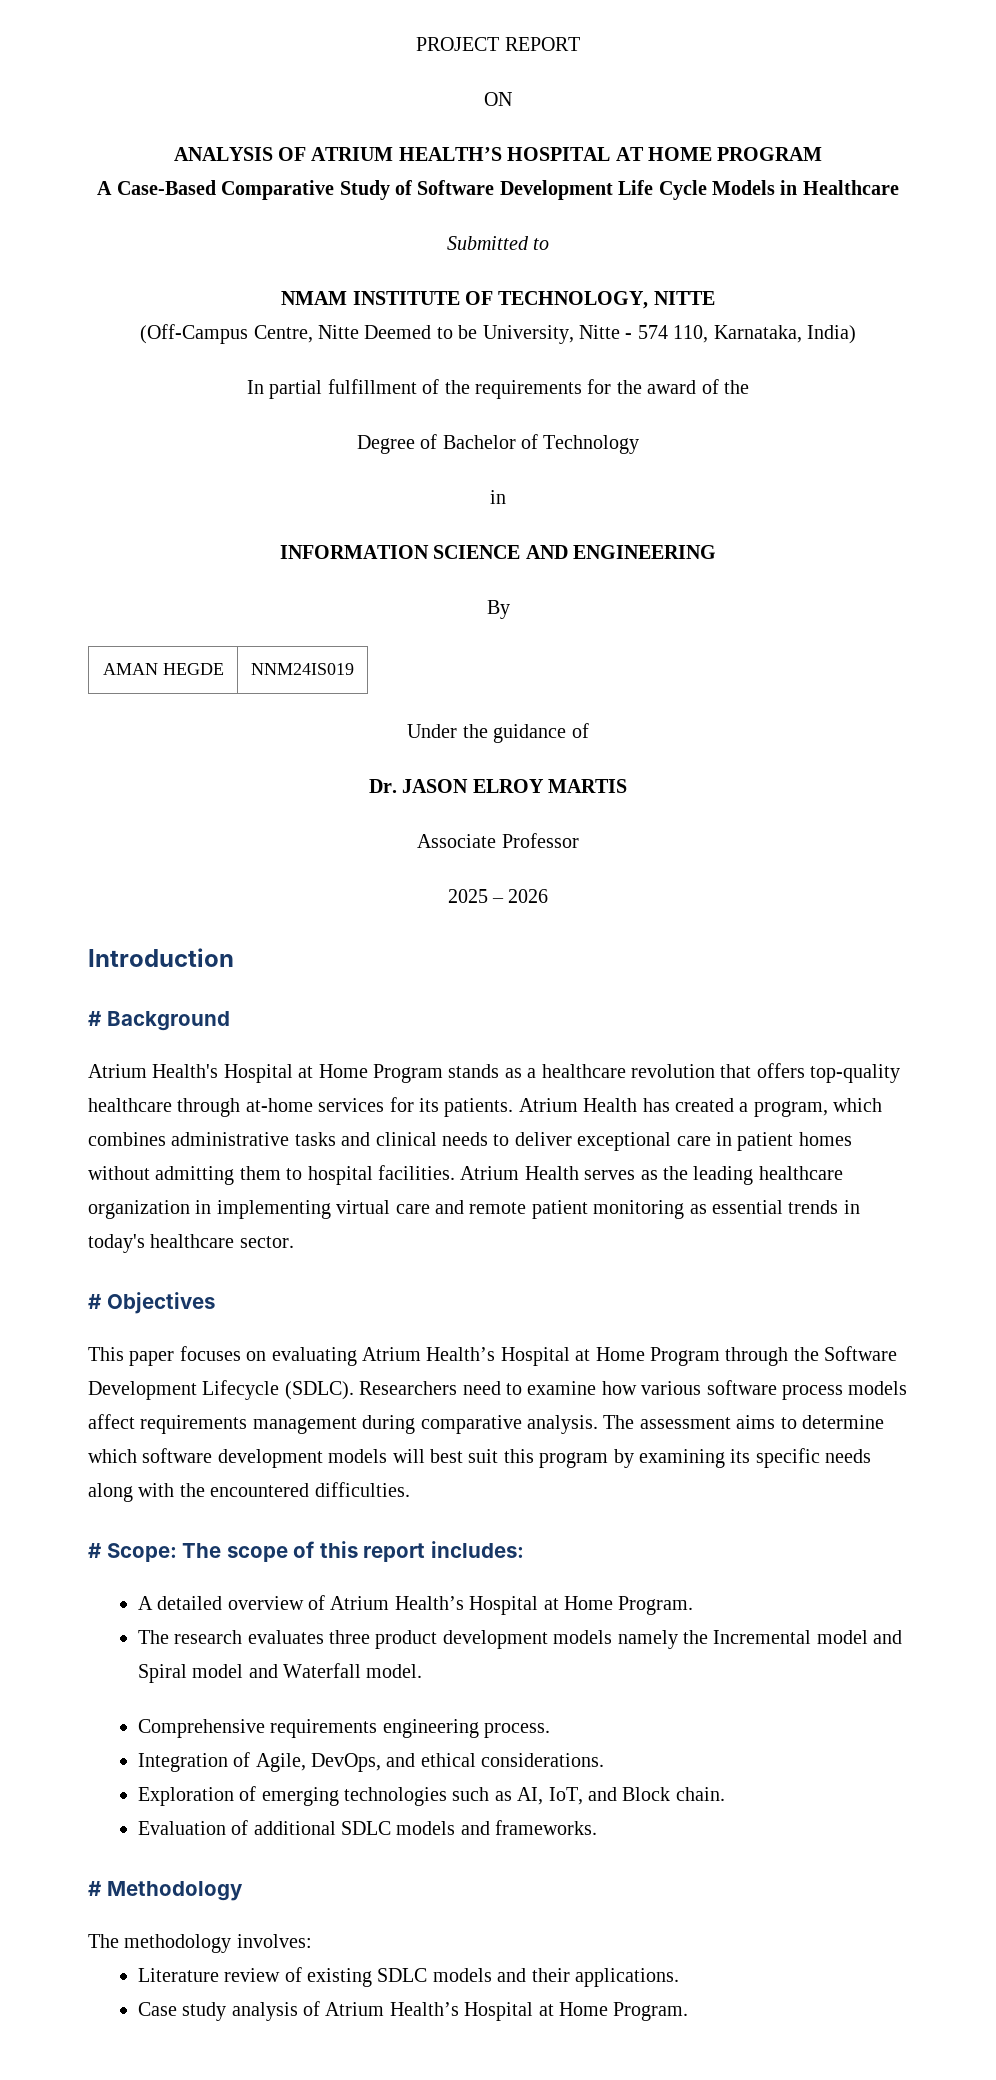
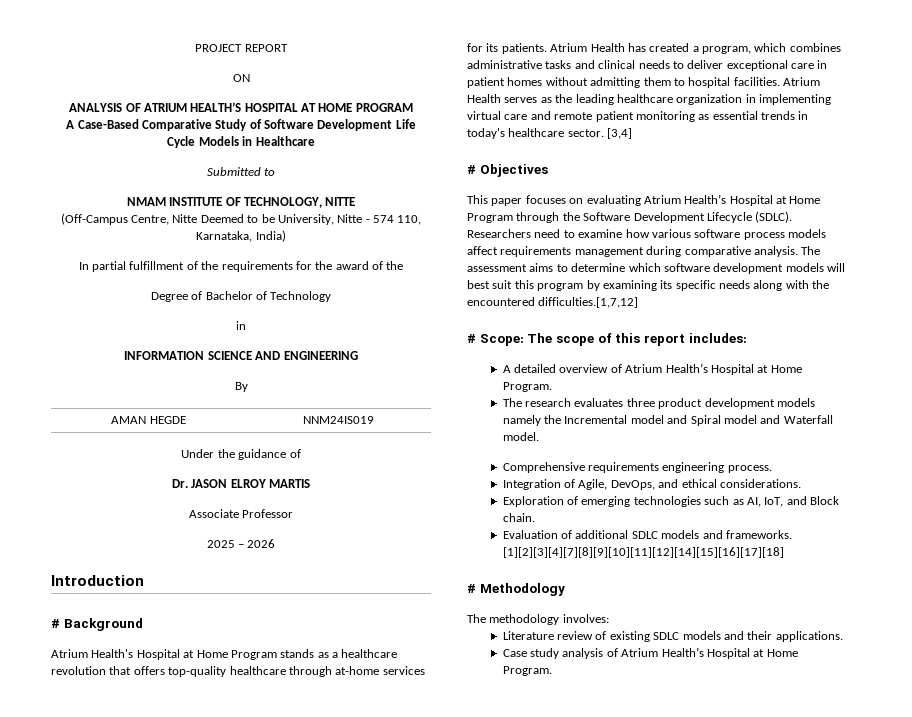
(294, 1242) none -> [607,128,633,139] [3,4]
[314,1482,410,1497] difficulties. -> [538,297,639,308] difficulties.[1,7,12]
(598, 1827) none -> [502,547,784,558] [1][2][3][4][7][8][9][10][11][12][14][15][16][17][18]

